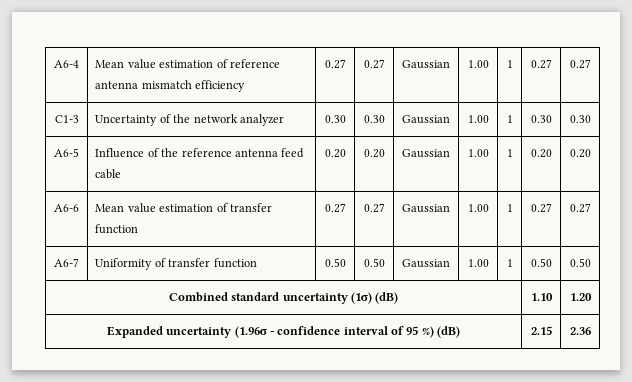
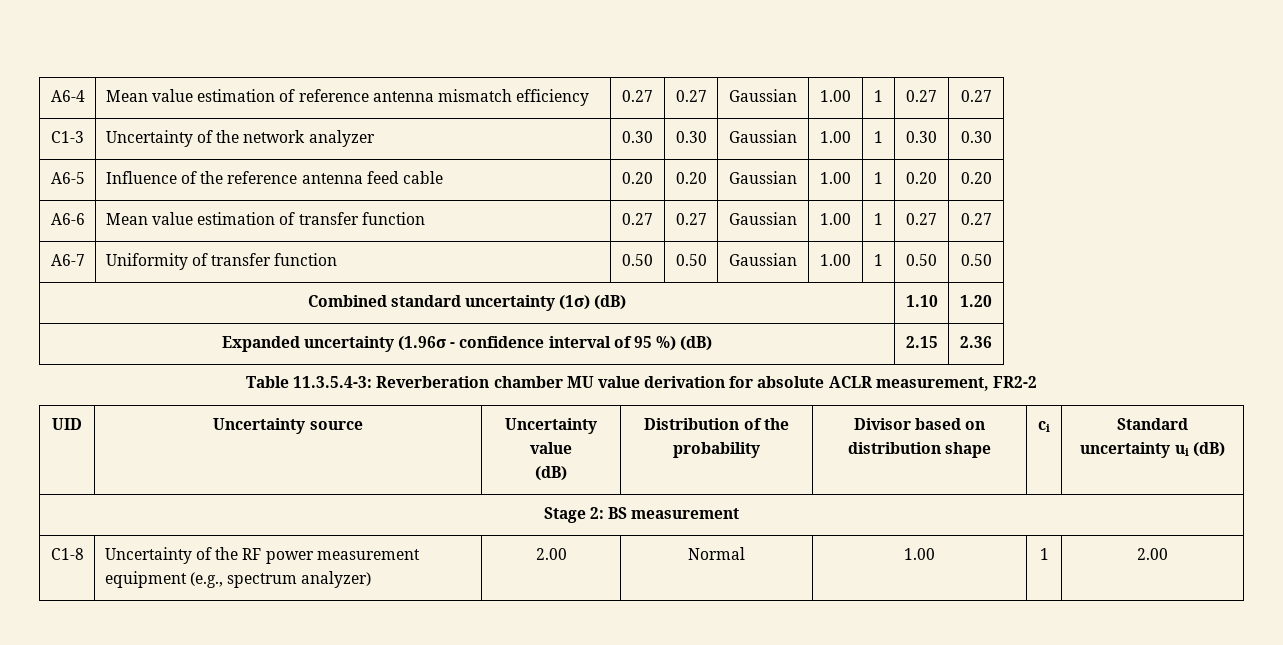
(591, 331) none -> [245,376,1038,391] [52,418,82,430] [213,418,363,434] [505,418,597,434] [530,442,572,454] [535,466,567,481] [644,418,789,430] [673,442,760,458] [853,418,986,430] [847,442,992,458] [1038,421,1050,432] [1117,418,1188,430] [1080,442,1225,458] [543,507,740,523] [50,548,84,560] [104,547,420,564] [104,571,372,588] [535,548,567,560] [688,547,745,560] [904,548,935,560] [1039,548,1049,560] [1137,548,1168,560] // Table 11.3.5.4-3: Reverberation chamber MU value derivation for absolute ACLR measurement, FR2-2 // UID | Uncertainty source | Uncertainty value // (dB) | Distribution of the probability | Divisor based on distribution shape | ci | Standard uncertainty ui (dB) // Stage 2: BS measurement // C1-8 | Uncertainty of the RF power measurement equipment (e.g., spectrum analyzer) | 2.00 | Normal | 1.00 | 1 | 2.00

